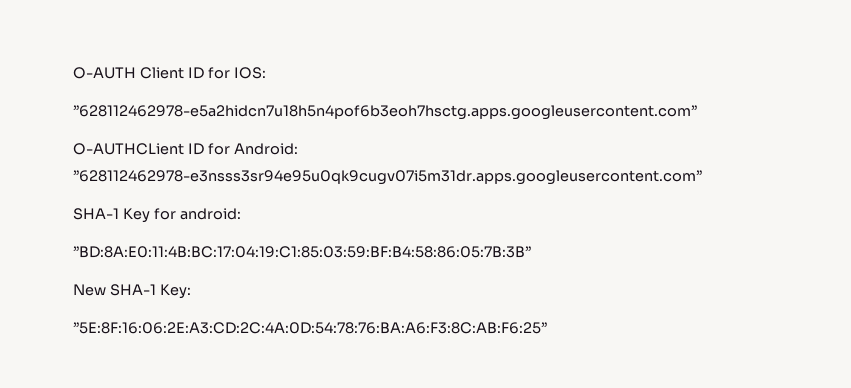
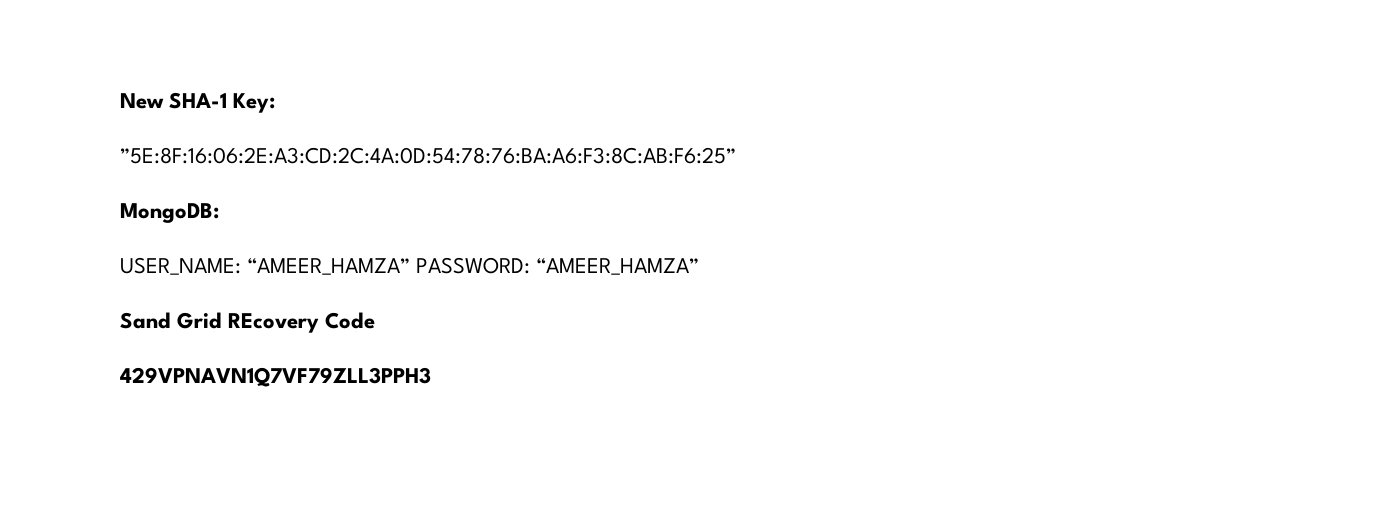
[73,67,266,79] [73,105,697,120] [73,143,298,155] [73,170,702,185] [73,208,241,223] [73,246,531,258] [73,284,191,299] [73,322,547,334] O-AUTH Client ID for IOS: // ”628112462978-e5a2hidcn7u18h5n4pof6b3eoh7hsctg.apps.googleusercontent.com” // O-AUTHCLient ID for Android: // ”628112462978-e3nsss3sr94e95u0qk9cugv07i5m31dr.apps.googleusercontent.com” // SHA-1 Key for android: // ”BD:8A:E0:11:4B:BC:17:04:19:C1:85:03:59:BF:B4:58:86:05:7B:3B” // New SHA-1 Key: // ”5E:8F:16:06:2E:A3:CD:2C:4A:0D:54:78:76:BA:A6:F3:8C:AB:F6:25” -> [120,92,276,113] [120,147,736,164] [120,203,219,223] [120,257,700,275] [120,312,376,333] [120,367,431,387] New SHA-1 Key: // ”5E:8F:16:06:2E:A3:CD:2C:4A:0D:54:78:76:BA:A6:F3:8C:AB:F6:25” // MongoDB: // USER_NAME: “AMEER_HAMZA” PASSWORD: “AMEER_HAMZA” // Sand Grid REcovery Code // 429VPNAVN1Q7VF79ZLL3PPH3

